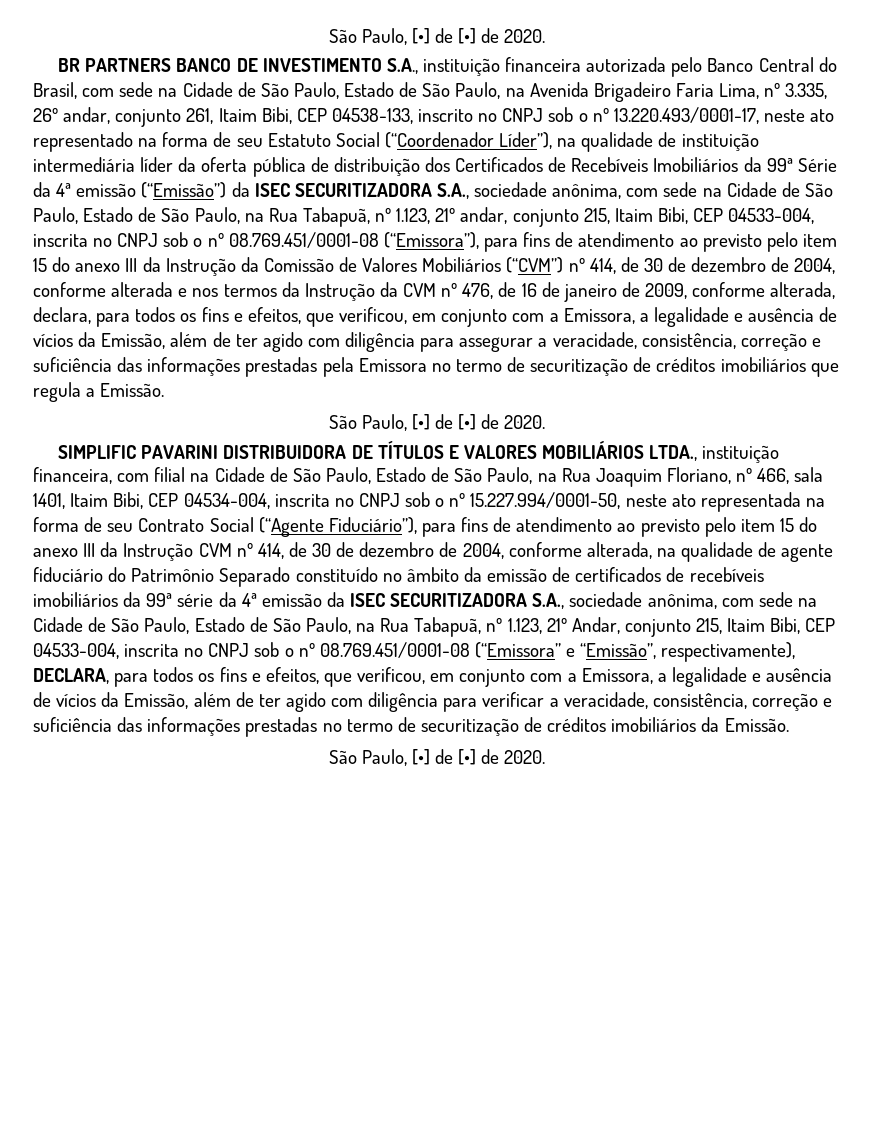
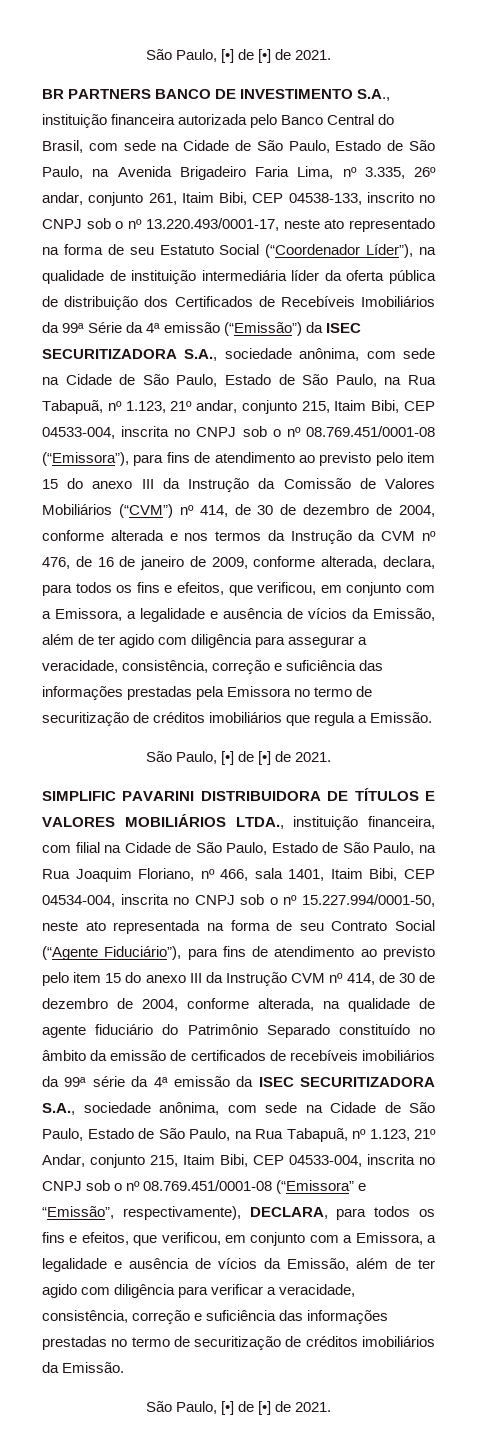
[328,28,546,45] São Paulo, [•] de [•] de 2020. -> [145,49,332,63] São Paulo, [•] de [•] de 2021.
[504,415,546,429] 2020. -> [295,752,332,762] 2021.
[504,750,546,764] 2020. -> [295,1402,332,1412] 2021.

